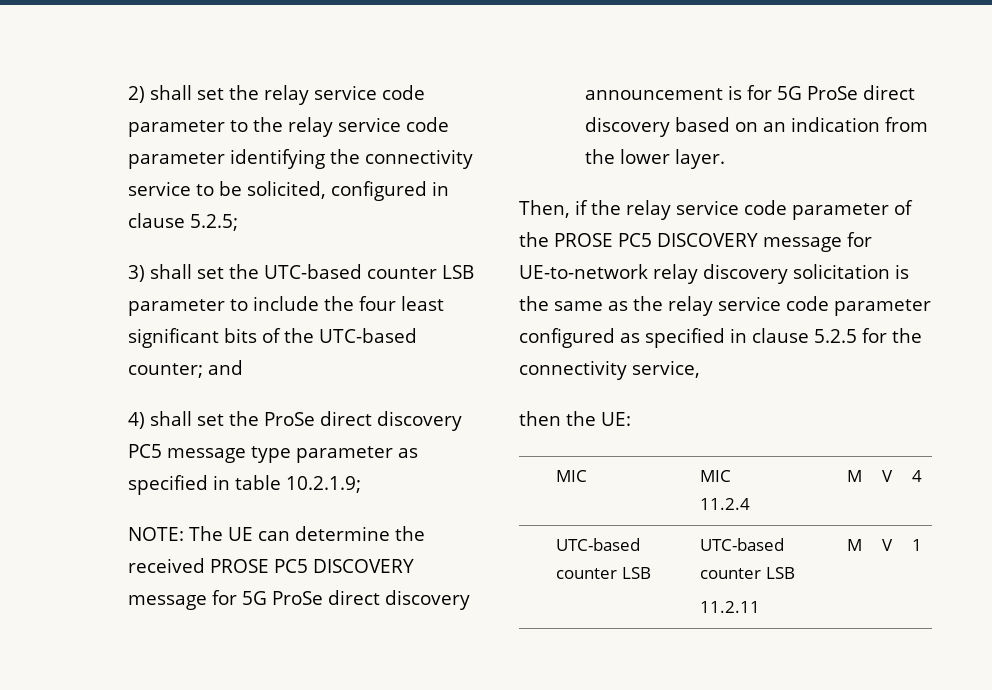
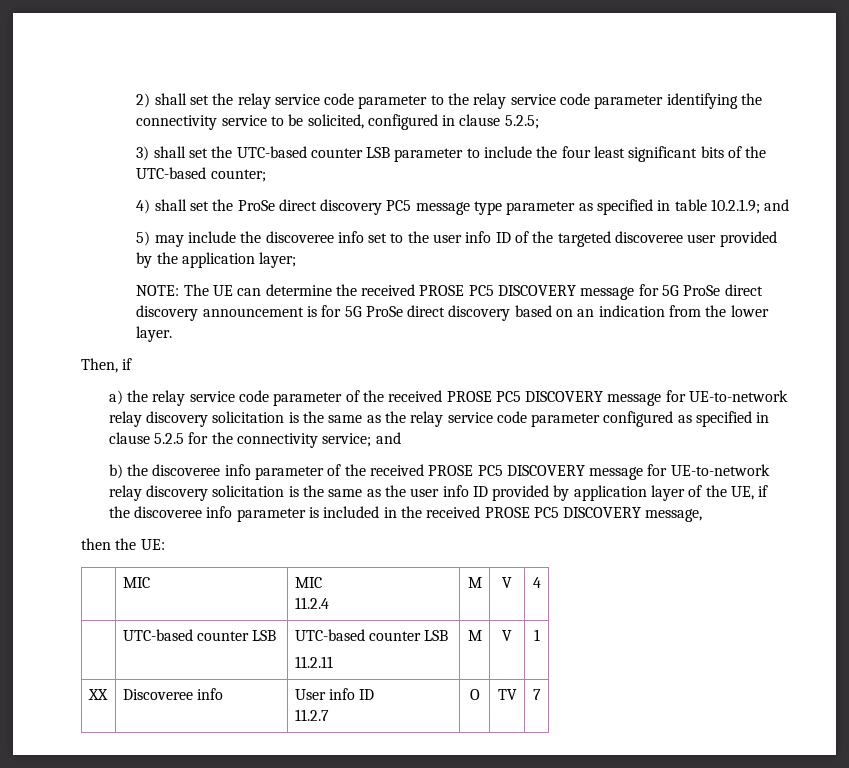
[208,360,244,375] and -> (266, 175) none
(362, 484) none -> [764,199,790,211] [136,231,777,247] [136,252,297,268] and // 5) may include the discoveree info set to the user info ID of the targeted discoveree user provided by the application layer;
(588, 207) none -> [108,390,123,405] // a)
(549, 239) none -> [388,390,443,402] received
[632,360,700,378] service, -> [322,432,401,447] [108,464,770,480] [108,485,769,501] [108,506,703,522] service; and // b) the discoveree info parameter of the received PROSE PC5 DISCOVERY message for UE-to-network relay discovery solicitation is the same as the user info ID provided by application layer of the UE, if the discoveree info parameter is included in the received PROSE PC5 DISCOVERY message,
(922, 545) none -> [87,689,108,700] [122,688,223,700] [294,688,375,700] [294,709,329,721] [469,689,480,700] [497,689,517,700] [532,689,541,700] // XX | Discoveree info | User info ID // 11.2.7 | O | TV | 7

